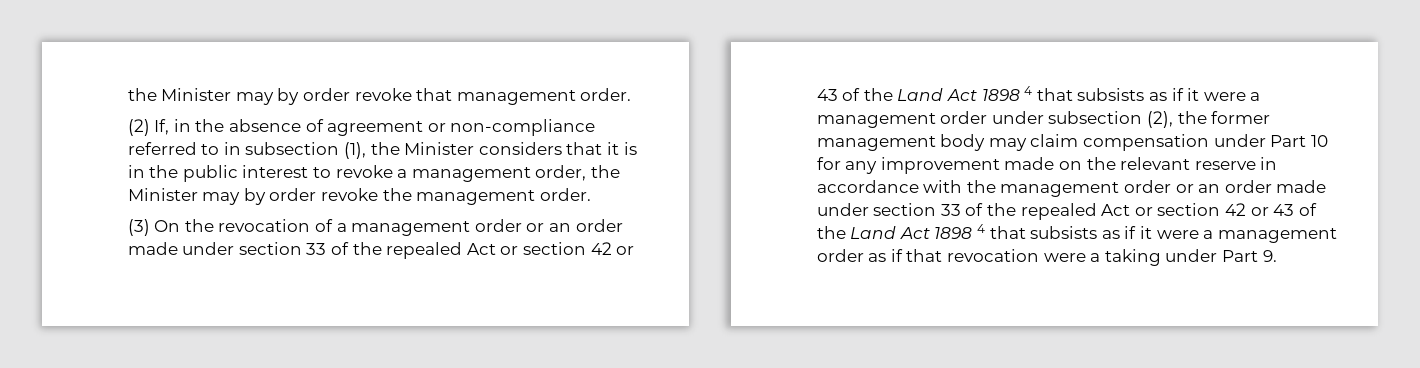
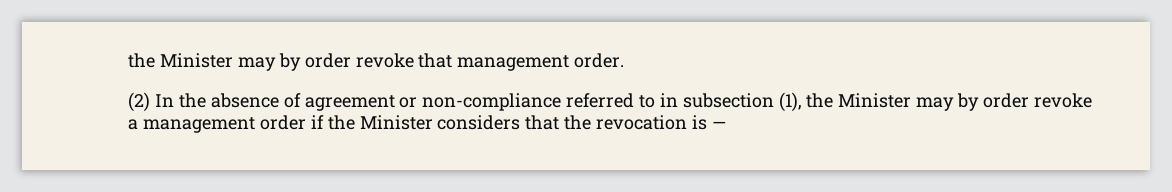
[154,119,191,135] If, in -> [155,94,175,107] In
[478,142,637,155] [127,165,620,182] [127,188,591,205] [127,219,623,236] [127,242,635,259] [816,86,1261,101] [816,111,1271,128] [816,134,1328,151] [816,157,1278,174] [816,180,1327,197] [816,203,1317,220] [816,224,1337,243] [816,249,1277,266] considers that it is in the public interest to revoke a management order, the Minister may by order revoke the management order. // (3) On the revocation of a management order or an order made under section 33 of the repealed Act or section 42 or 43 of the Land Act 1898 4 that subsists as if it were a management order under subsection (2), the former management body may claim compensation under Part 10 for any improvement made on the relevant reserve in accordance with the management order or an order made under section 33 of the repealed Act or section 42 or 43 of the Land Act 1898 4 that subsists as if it were a management order as if that revocation were a taking under Part 9. -> [916,93,1092,111] [128,115,726,133] may by order revoke a management order if the Minister considers that the revocation is —

